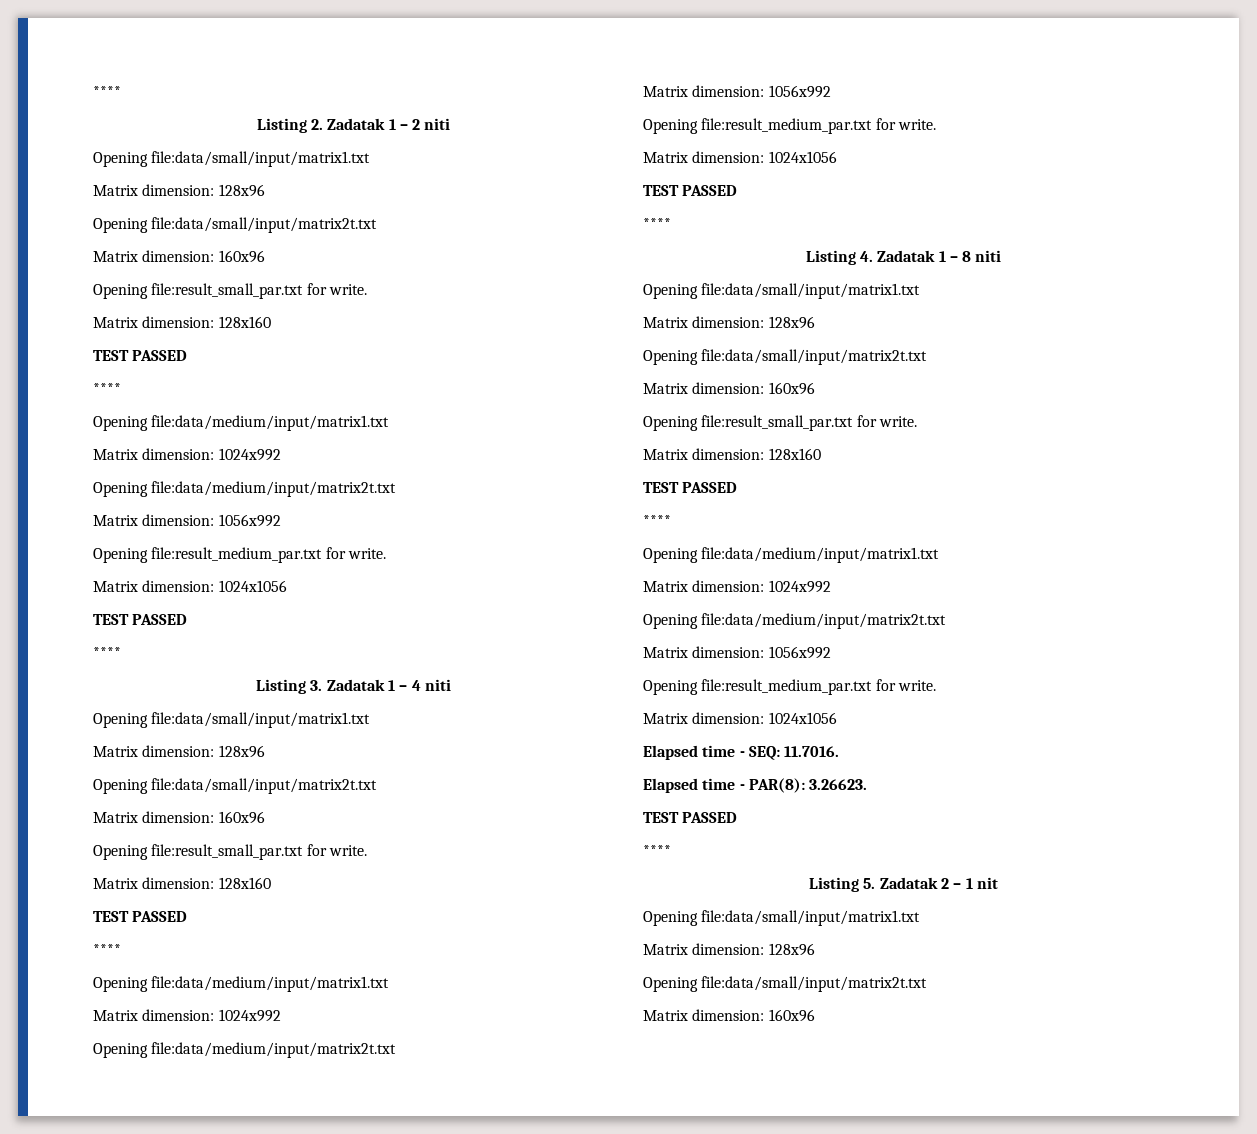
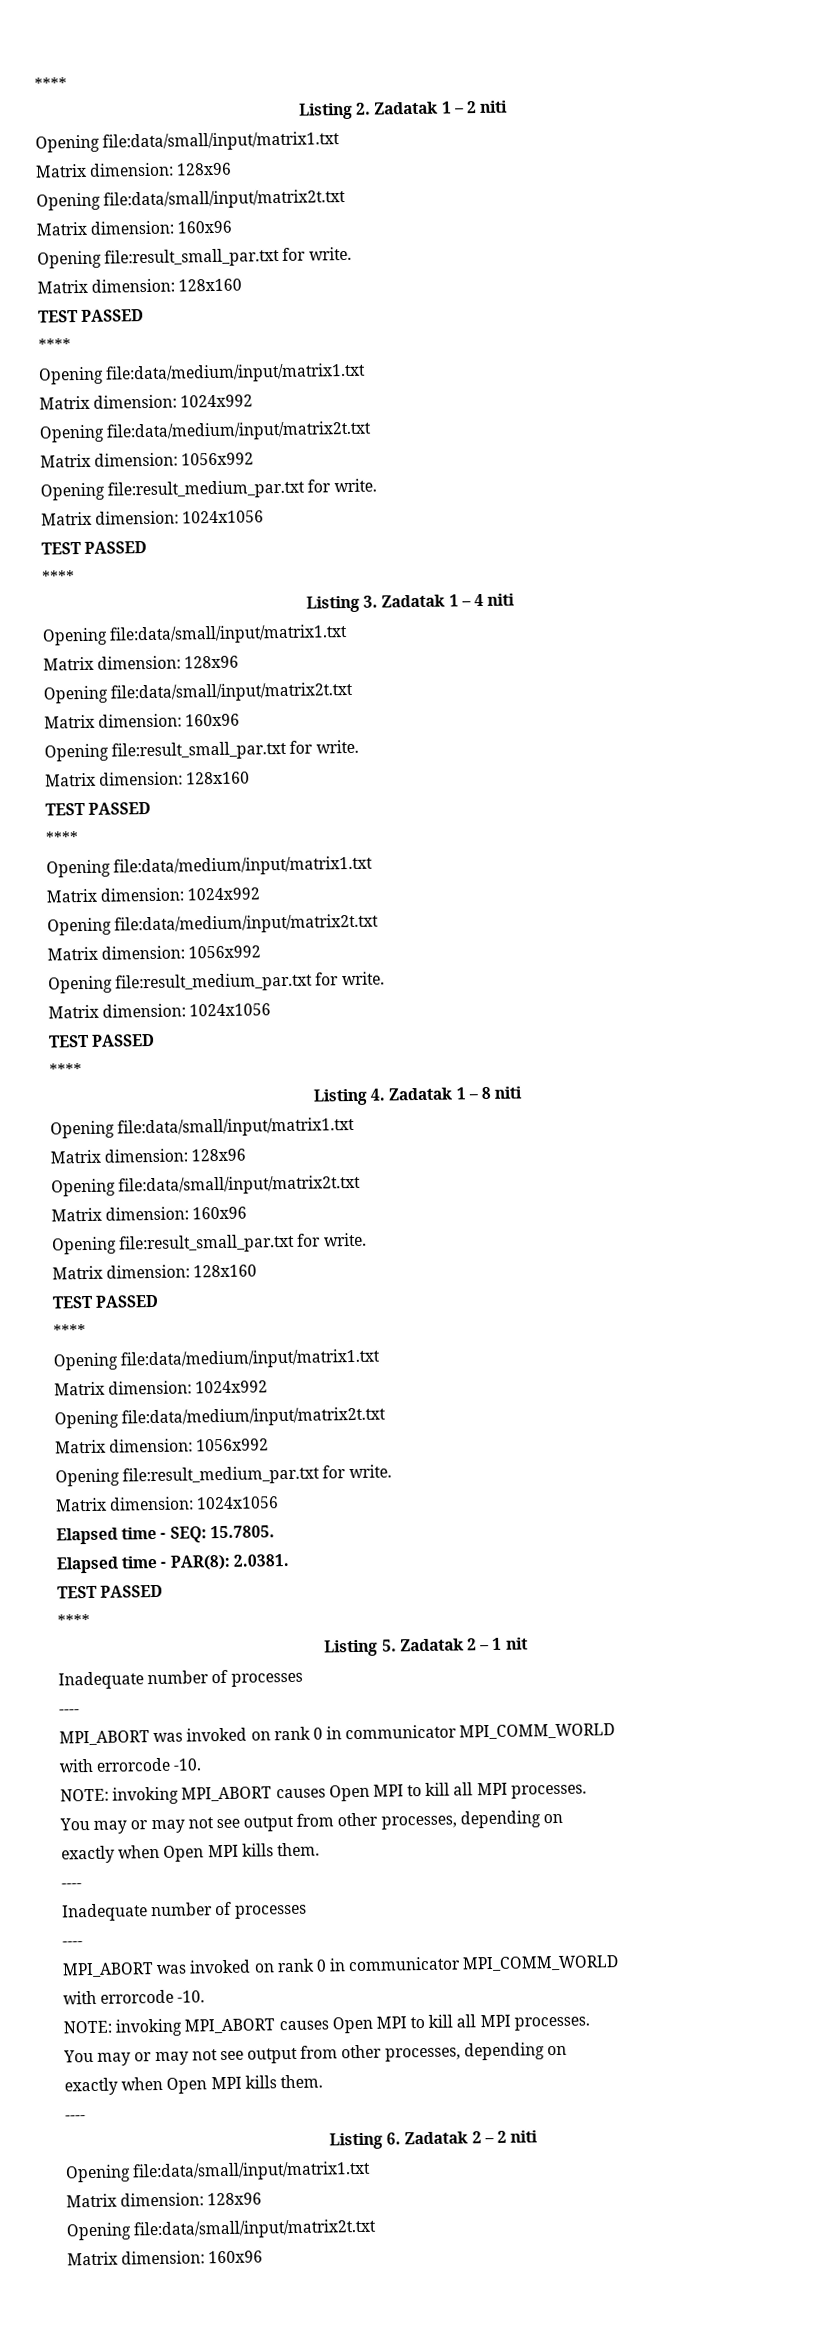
[784,746,840,757] 11.7016. -> [209,1525,275,1539] 15.7805.
[809,779,868,790] 3.26623. -> [232,1553,289,1567] 2.0381.
(998, 883) none -> [58,1669,303,1690] [59,1709,80,1715] [59,1723,616,1746] [59,1757,203,1773] [60,1782,587,1805] [59,1810,564,1834] [61,1842,320,1864] [61,1883,82,1889] [62,1901,307,1922] [62,1941,83,1947] [62,1955,620,1978] [63,1989,206,2005] [63,2014,590,2037] [63,2042,568,2066] [64,2074,323,2096] [65,2115,86,2121] [328,2130,539,2150] // Inadequate number of processes // ---- // MPI_ABORT was invoked on rank 0 in communicator MPI_COMM_WORLD // with errorcode -10. // NOTE: invoking MPI_ABORT causes Open MPI to kill all MPI processes. // You may or may not see output from other processes, depending on // exactly when Open MPI kills them. // ---- // Inadequate number of processes // ---- // MPI_ABORT was invoked on rank 0 in communicator MPI_COMM_WORLD // with errorcode -10. // NOTE: invoking MPI_ABORT causes Open MPI to kill all MPI processes. // You may or may not see output from other processes, depending on // exactly when Open MPI kills them. // ---- // Listing 6. Zadatak 2 – 2 niti

